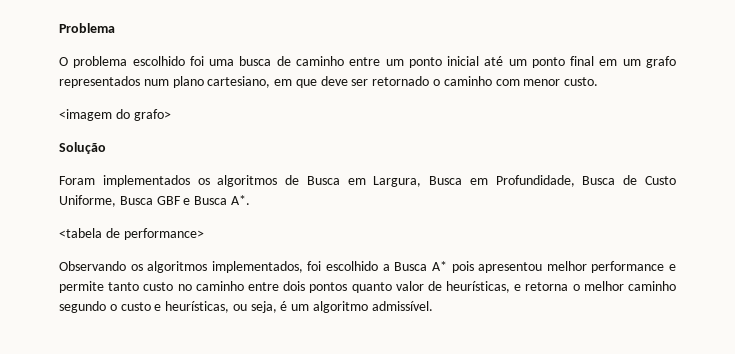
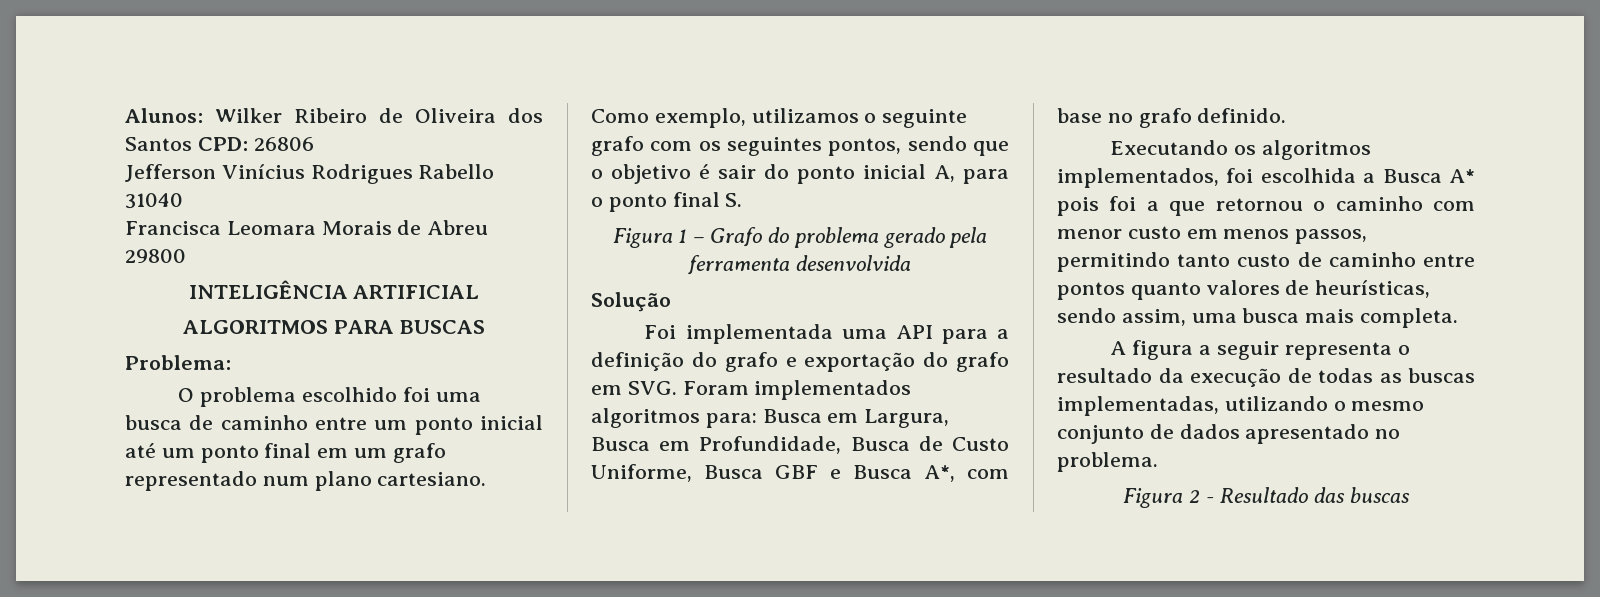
[59,23,115,33] Problema -> [125,108,543,123] [125,137,314,151] [125,164,495,184] [125,193,183,209] [125,220,489,235] [125,249,186,263] [188,280,480,299] [183,320,485,334] [125,355,231,370] Alunos: Wilker Ribeiro de Oliveira dos Santos CPD: 26806 // Jefferson Vinícius Rodrigues Rabello 31040 // Francisca Leomara Morais de Abreu 29800 // INTELIGÊNCIA ARTIFICIAL // ALGORITMOS PARA BUSCAS // Problema:
[59,76,140,88] representados -> [125,471,257,491] representado
[207,76,599,88] [59,109,171,121] [59,142,106,154] [59,175,300,187] cartesiano, em que deve ser retornado o caminho com menor custo. // <imagem do grafo> // Solução // Foram implementados os algoritmos de -> [377,472,487,486] [591,108,968,128] [591,136,1009,156] [591,164,1009,184] [591,192,743,212] [612,227,988,248] [688,255,911,275] [591,292,671,312] [644,324,1009,344] [591,352,1009,372] [591,380,912,400] [591,408,757,428] cartesiano. Como exemplo, utilizamos o seguinte grafo com os seguintes pontos, sendo que o objetivo é sair do ponto inicial A, para o ponto final S. // Figura 1 – Grafo do problema gerado pela ferramenta desenvolvida // Solução // Foi implementada uma API para a definição do grafo e exportação do grafo em SVG. Foram implementados algoritmos para:
[230,195,250,205] [59,228,204,240] [59,261,126,271] A*. // <tabela de performance> // Observando -> [924,465,1009,482] [1057,108,1287,128] [1110,140,1229,155] A*, com base no grafo definido. // Executando
[326,261,379,271] escolhido -> [1260,168,1356,183] escolhida
[478,261,677,273] [59,281,104,293] apresentou melhor performance e permite -> [1109,196,1475,216] [1057,226,1368,244] [1057,252,1170,272] foi a que retornou o caminho com menor custo em menos passos, permitindo
[177,281,306,291] no caminho entre dois -> [1297,252,1475,267] de caminho entre
[395,281,424,291] valor -> [1206,280,1280,295] valores
[514,281,676,291] [59,301,433,313] e retorna o melhor caminho segundo o custo e heurísticas, ou seja, é um algoritmo admissível. -> [1057,308,1459,328] [1110,340,1410,360] [1057,368,1475,387] [1057,396,1425,416] [1057,424,1401,444] [1057,452,1158,472] [1123,487,1410,508] sendo assim, uma busca mais completa. // A figura a seguir representa o resultado da execução de todas as buscas implementadas, utilizando o mesmo conjunto de dados apresentado no problema. // Figura 2 - Resultado das buscas

